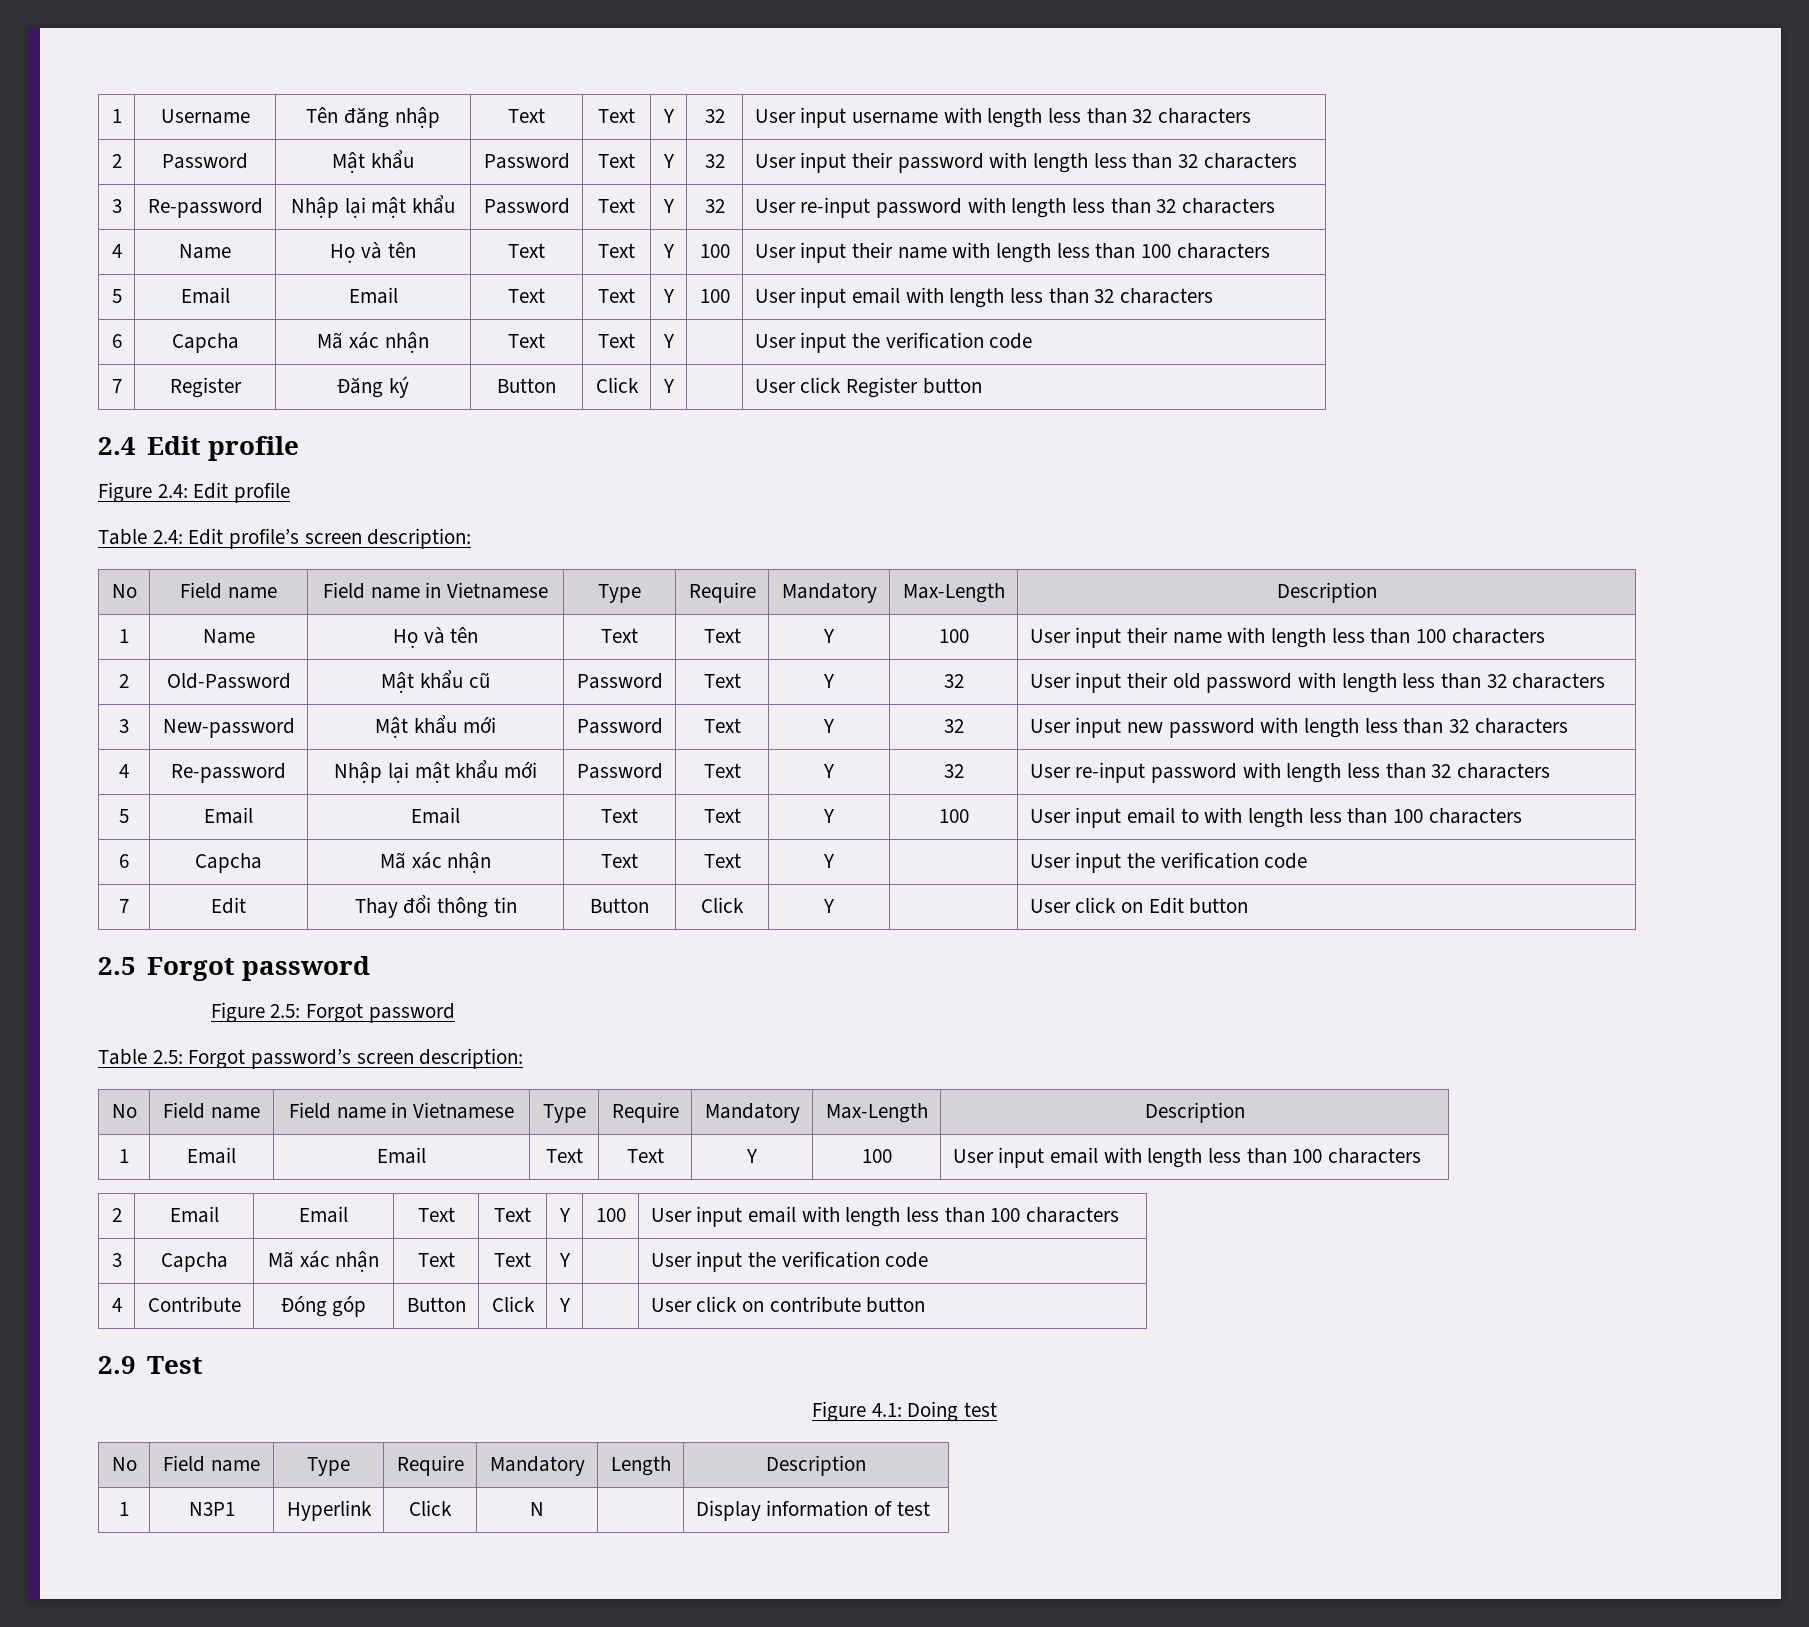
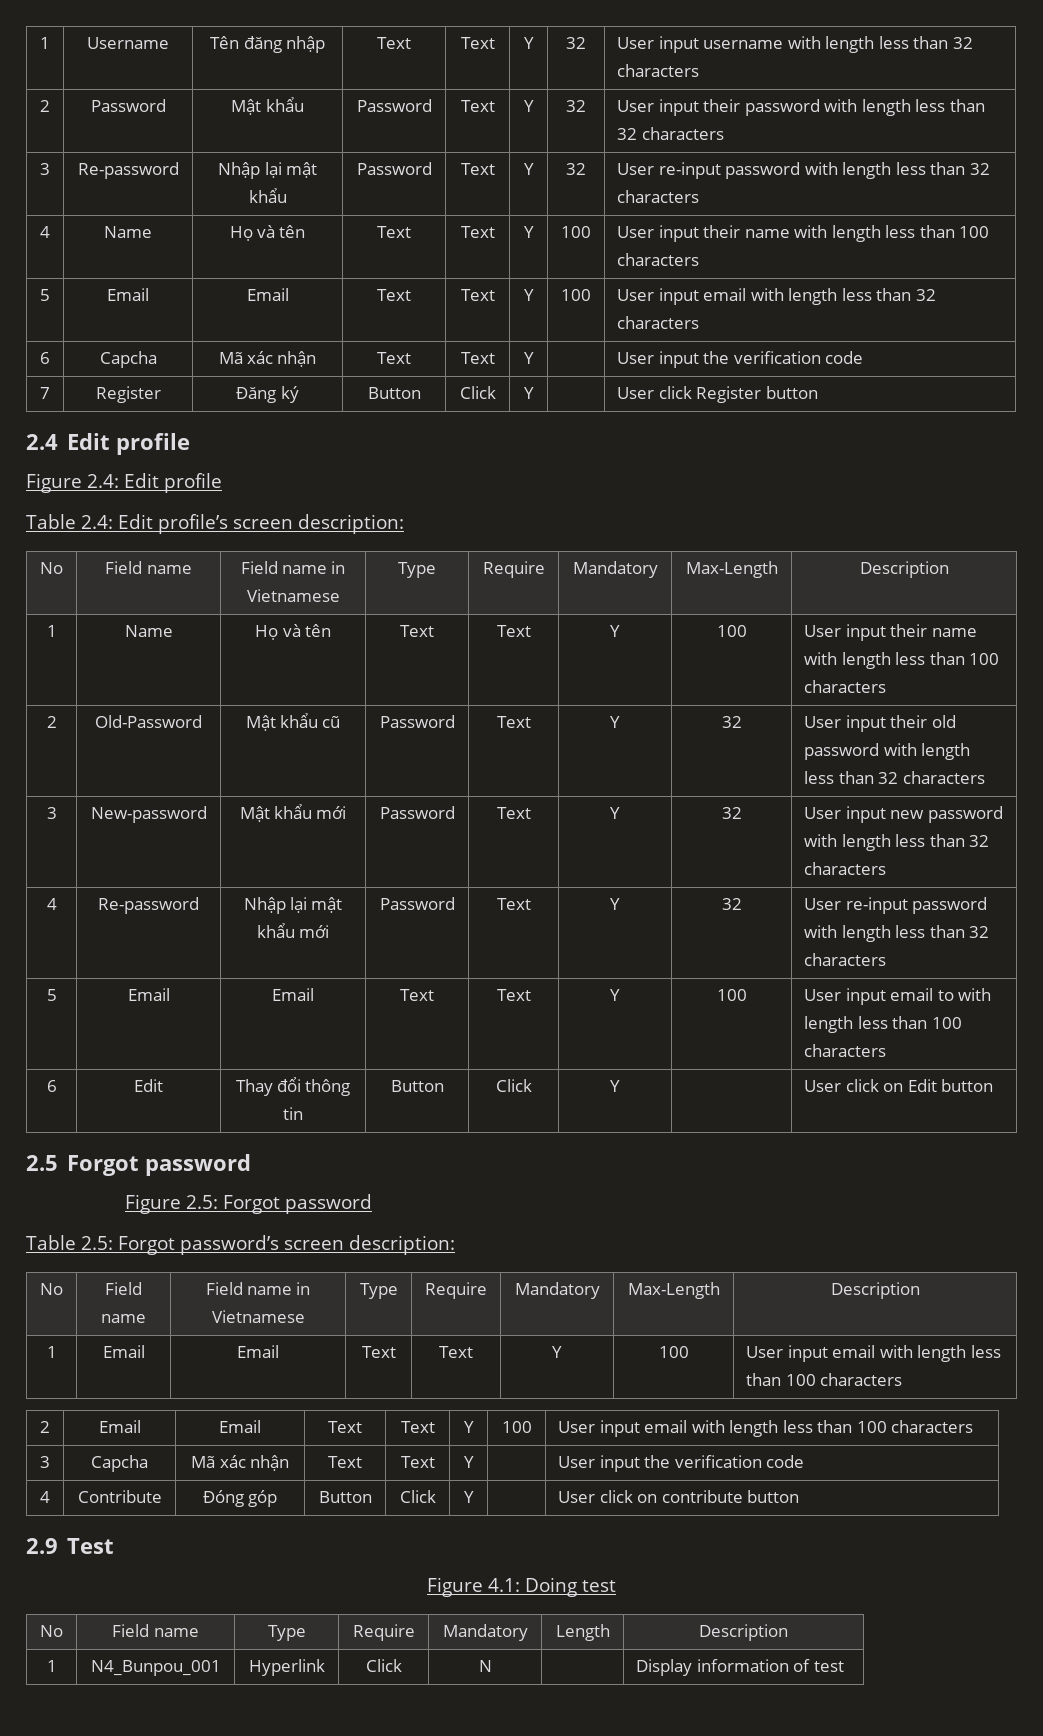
[195,853,262,873] [379,852,492,873] [601,853,638,868] [703,853,741,868] [823,854,834,868] [1029,852,1308,873] [119,899,129,913] | Capcha | Mã xác nhận | Text | Text | Y | | User input the verification code // 7 -> (57, 1086) none
[188,1502,235,1516] N3P1 -> [90,1660,221,1676] N4_Bunpou_001

